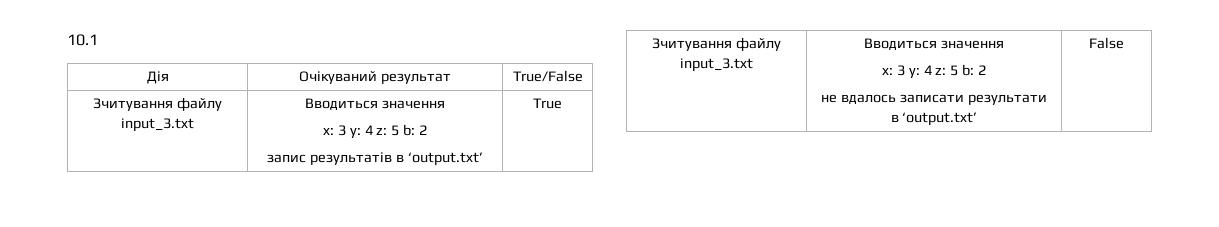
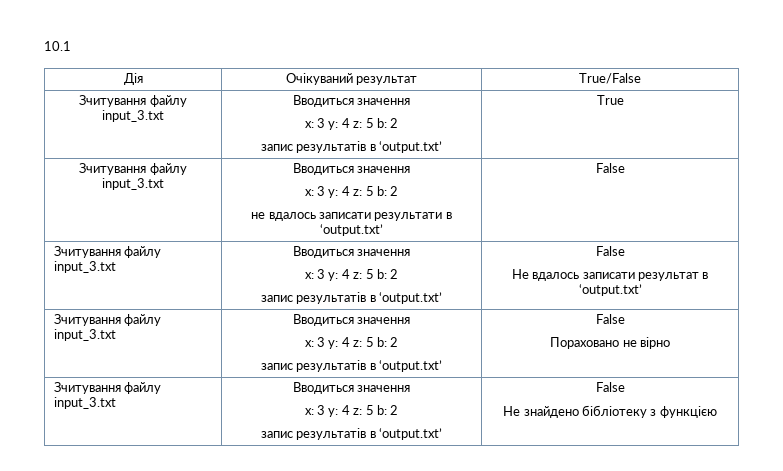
(1124, 43) none -> [53,246,162,258] [53,261,116,273] [292,246,411,258] [304,269,399,281] [260,292,443,304] [595,246,625,256] [511,269,709,281] [578,284,642,296] [53,314,162,326] [53,329,116,341] [292,314,411,326] [304,337,399,349] [260,360,443,372] [595,314,625,324] [550,337,670,349] [53,382,162,394] [53,397,116,409] [292,382,411,394] [304,405,399,417] [260,428,443,440] [595,382,625,392] [503,405,717,418] // Зчитування файлу input_3.txt | Вводиться значення // x: 3 y: 4 z: 5 b: 2 // запис результатів в ‘output.txt’ | False // Не вдалось записати результат в ‘output.txt’ // Зчитування файлу input_3.txt | Вводиться значення // x: 3 y: 4 z: 5 b: 2 // запис результатів в ‘output.txt’ | False // Пораховано не вірно // Зчитування файлу input_3.txt | Вводиться значення // x: 3 y: 4 z: 5 b: 2 // запис результатів в ‘output.txt’ | False // Не знайдено бібліотеку з функцією

